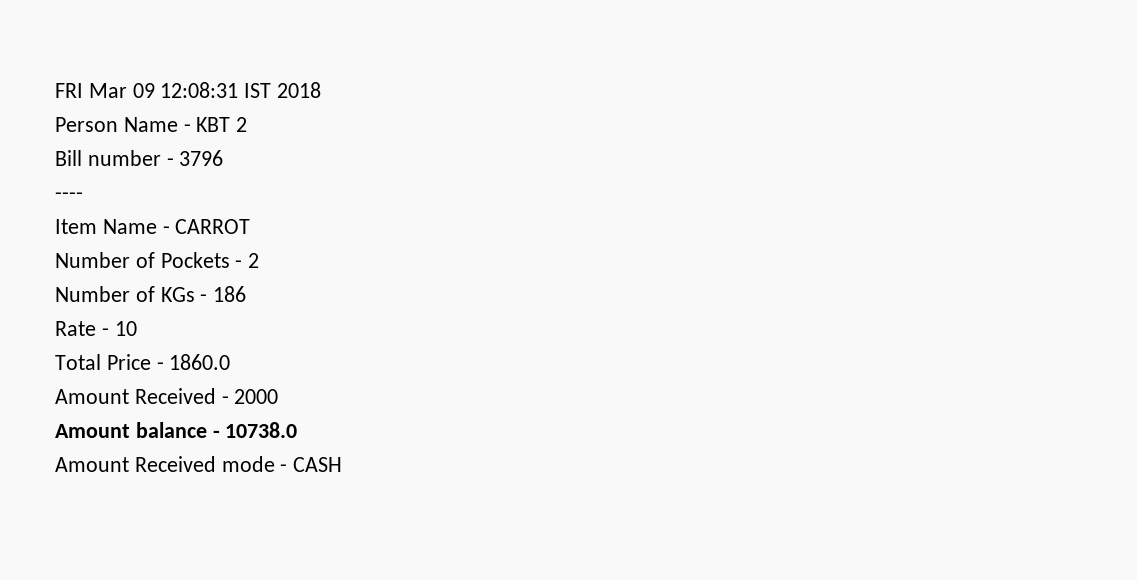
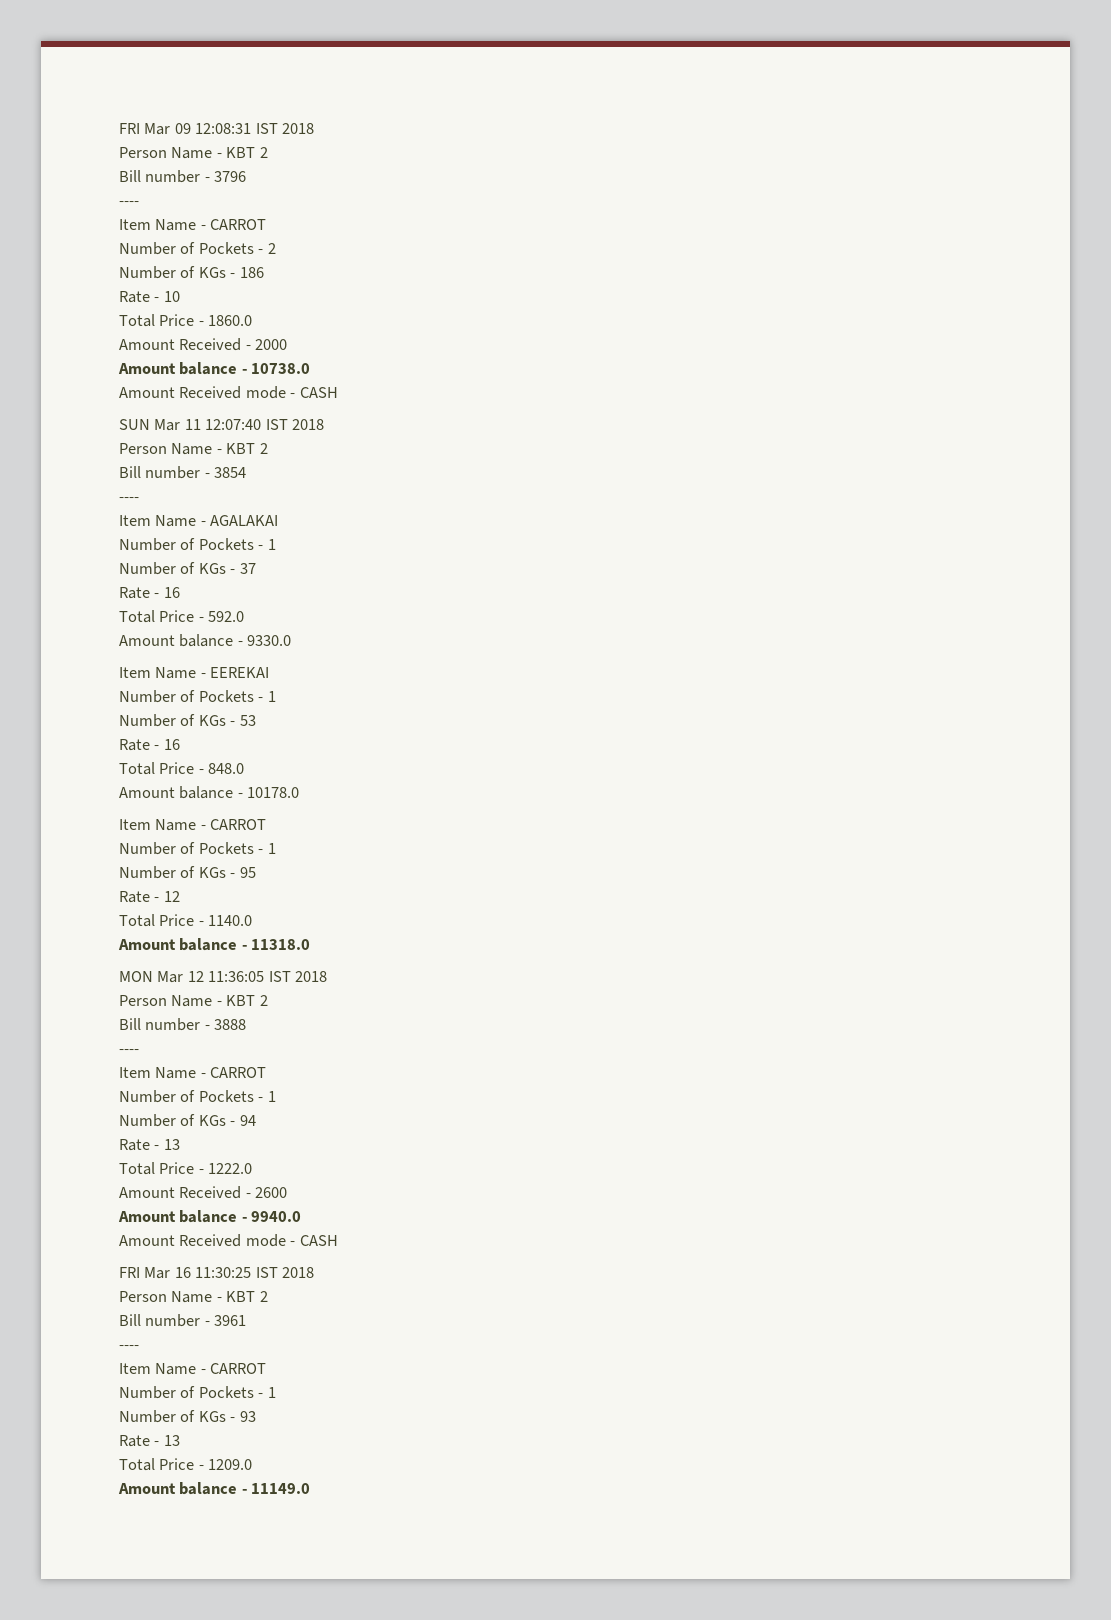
(343, 464) none -> [119,419,325,431] [119,443,268,455] [119,466,247,479] [119,497,139,502] [119,515,279,527] [119,538,276,551] [119,562,256,575] [119,587,180,599] [119,610,245,623] [119,634,292,647] [119,667,270,679] [119,690,276,703] [119,714,256,727] [119,739,180,751] [119,762,245,775] [119,786,300,799] [119,819,267,831] [119,842,276,855] [119,866,256,879] [119,891,180,903] [119,914,253,927] [118,938,311,951] [119,971,328,983] [119,995,268,1007] [119,1018,247,1031] [119,1049,139,1054] [119,1067,267,1079] [119,1090,276,1103] [119,1114,256,1127] [119,1139,180,1151] [119,1162,253,1175] [119,1186,288,1199] [118,1210,302,1223] [119,1234,338,1247] [119,1267,315,1279] [119,1291,268,1303] [119,1314,247,1327] [119,1345,139,1350] [119,1363,267,1375] [119,1386,276,1399] [119,1410,256,1423] [119,1435,180,1447] [119,1458,253,1471] [118,1482,311,1495] // SUN Mar 11 12:07:40 IST 2018 // Person Name - KBT 2 // Bill number - 3854 // ---- // Item Name - AGALAKAI // Number of Pockets - 1 // Number of KGs - 37 // Rate - 16 // Total Price - 592.0 // Amount balance - 9330.0 // Item Name - EEREKAI // Number of Pockets - 1 // Number of KGs - 53 // Rate - 16 // Total Price - 848.0 // Amount balance - 10178.0 // Item Name - CARROT // Number of Pockets - 1 // Number of KGs - 95 // Rate - 12 // Total Price - 1140.0 // Amount balance - 11318.0 // MON Mar 12 11:36:05 IST 2018 // Person Name - KBT 2 // Bill number - 3888 // ---- // Item Name - CARROT // Number of Pockets - 1 // Number of KGs - 94 // Rate - 13 // Total Price - 1222.0 // Amount Received - 2600 // Amount balance - 9940.0 // Amount Received mode - CASH // FRI Mar 16 11:30:25 IST 2018 // Person Name - KBT 2 // Bill number - 3961 // ---- // Item Name - CARROT // Number of Pockets - 1 // Number of KGs - 93 // Rate - 13 // Total Price - 1209.0 // Amount balance - 11149.0

